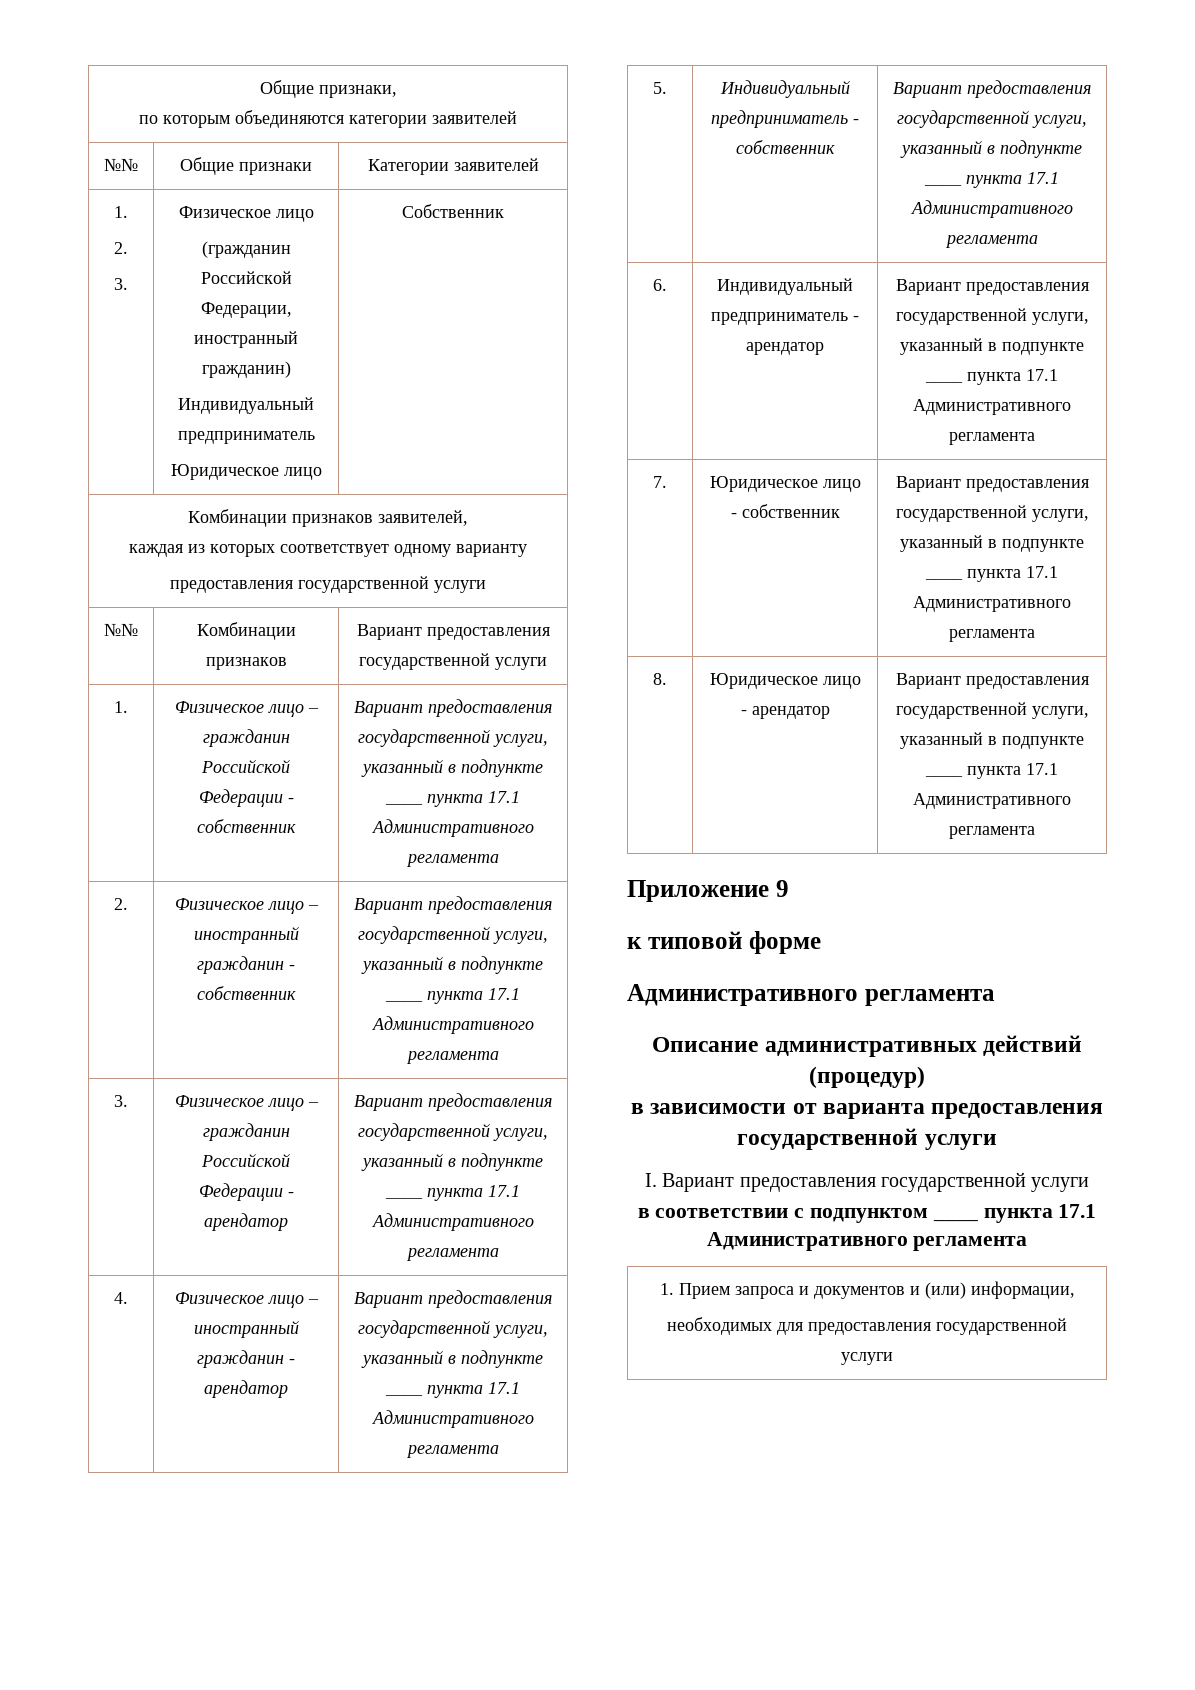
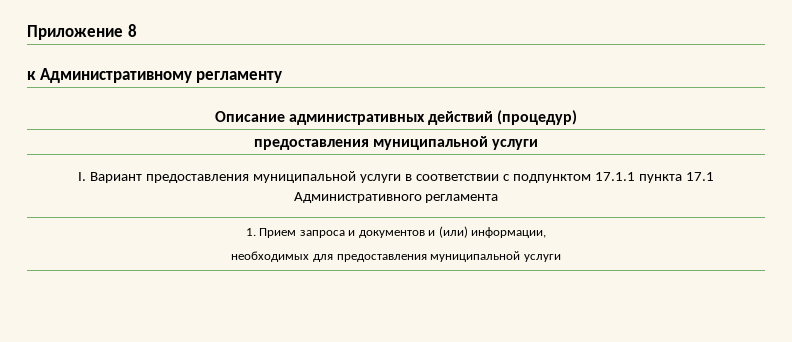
[259,80,397,98] [139,110,517,128] [104,158,138,171] [180,157,312,175] [367,158,539,175] [114,206,128,218] [114,242,128,254] [114,278,128,290] [178,206,314,222] [201,241,291,258] [200,271,292,284] [200,302,292,318] [194,331,298,348] [201,361,291,378] [178,397,314,414] [177,431,315,444] [170,464,322,480] [402,204,504,218] [188,509,468,527] [129,544,527,557] [170,576,486,593] [104,623,138,636] [196,622,296,640] [205,657,287,670] [356,624,550,640] [359,653,547,670] [114,701,128,713] [174,701,319,717] [202,729,290,747] [201,759,290,773] [198,789,294,807] [197,819,296,833] [354,699,552,717] [358,729,548,747] [361,759,543,777] [385,791,520,807] [371,819,534,837] [405,854,499,867] [114,898,128,910] [174,898,319,914] [193,926,299,944] [197,956,295,974] [197,986,296,1000] [354,896,552,914] [358,926,548,944] [361,956,543,974] [385,988,520,1004] [371,1016,534,1034] [405,1051,499,1064] [114,1095,128,1107] [174,1095,319,1111] [202,1123,290,1141] [201,1153,290,1167] [198,1183,294,1201] [204,1213,288,1231] [354,1093,552,1111] [358,1123,548,1141] [361,1153,543,1171] [385,1185,520,1201] [371,1213,534,1231] [405,1248,499,1261] [114,1292,128,1304] [174,1292,319,1308] [193,1320,299,1338] [197,1350,295,1368] [204,1380,288,1398] [354,1290,552,1308] [358,1320,548,1338] [361,1350,543,1368] [385,1382,520,1398] [371,1410,534,1428] [405,1445,499,1458] [653,82,667,94] [719,80,850,98] [711,110,859,128] [736,140,835,154] [893,80,1091,98] [897,110,1087,128] [900,140,1082,158] [924,172,1059,188] [910,200,1073,218] [944,235,1038,248] [653,279,667,291] [717,278,853,295] [711,312,859,325] [746,342,824,355] [895,279,1089,295] [895,308,1089,325] [900,338,1084,355] [925,369,1058,385] [913,399,1071,415] [949,432,1035,445] [653,476,667,488] [709,476,861,492] [730,504,840,518] [895,476,1089,492] [895,505,1089,522] [900,535,1084,552] [925,566,1058,582] [913,596,1071,612] [949,629,1035,642] [653,673,667,685] [709,673,861,689] [740,706,830,719] [895,673,1089,689] [895,702,1089,719] [900,732,1084,749] [925,763,1058,779] [913,793,1071,809] [949,826,1035,839] [627,880,789,902] [627,931,821,954] [627,984,995,1006] [652,1035,1082,1057] [809,1066,925,1088] [630,1103,1104,1119] [737,1128,919,1150] Общие признаки, // по которым объединяются категории заявителей // №№ | Общие признаки | Категории заявителей // 1. // 2. // 3. | Физическое лицо // (гражданин Российской Федерации, иностранный гражданин) // Индивидуальный предприниматель // Юридическое лицо | Собственник // Комбинации признаков заявителей, // каждая из которых соответствует одному варианту // предоставления государственной услуги // №№ | Комбинации признаков | Вариант предоставления государственной услуги // 1. | Физическое лицо – гражданин Российской Федерации - собственник | Вариант предоставления государственной услуги, указанный в подпункте ____ пункта 17.1 Административного регламента // 2. | Физическое лицо – иностранный гражданин - собственник | Вариант предоставления государственной услуги, указанный в подпункте ____ пункта 17.1 Административного регламента // 3. | Физическое лицо – гражданин Российской Федерации - арендатор | Вариант предоставления государственной услуги, указанный в подпункте ____ пункта 17.1 Административного регламента // 4. | Физическое лицо – иностранный гражданин - арендатор | Вариант предоставления государственной услуги, указанный в подпункте ____ пункта 17.1 Административного регламента // 5. | Индивидуальный предприниматель - собственник | Вариант предоставления государственной услуги, указанный в подпункте ____ пункта 17.1 Административного регламента // 6. | Индивидуальный предприниматель - арендатор | Вариант предоставления государственной услуги, указанный в подпункте ____ пункта 17.1 Административного регламента // 7. | Юридическое лицо - собственник | Вариант предоставления государственной услуги, указанный в подпункте ____ пункта 17.1 Административного регламента // 8. | Юридическое лицо - арендатор | Вариант предоставления государственной услуги, указанный в подпункте ____ пункта 17.1 Административного регламента // Приложение 9 // к типовой форме // Административного регламента // Описание административных действий (процедур) // в зависимости от варианта предоставления государственной -> [27,24,137,40] [27,68,283,83] [214,110,578,125] [253,136,488,150] Приложение 8 // к Административному регламенту // Описание административных действий (процедур) // предоставления муниципальной
[880,1172,1090,1192] государственной услуги // -> [253,171,402,183] муниципальной услуги
[932,1218,978,1222] ____ -> [594,172,635,181] 17.1.1
[936,1318,1067,1335] государственной -> [430,251,521,262] муниципальной

